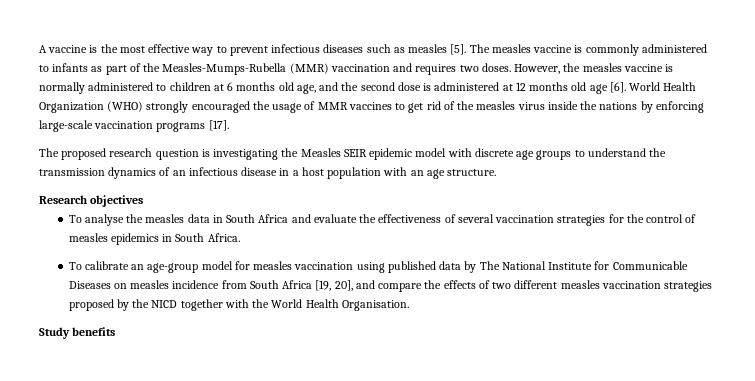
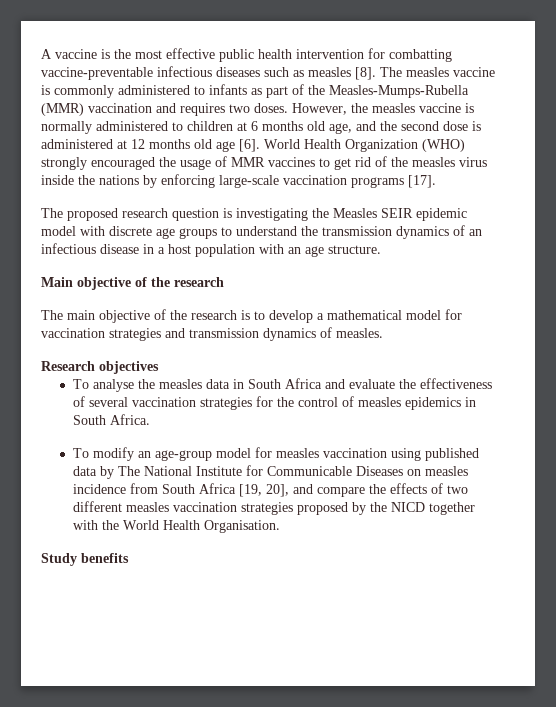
[191,46,268,56] way to prevent -> [219,48,452,62] [41,67,153,80] public health intervention for combatting vaccine-preventable
[450,44,467,55] [5]. -> [355,67,376,80] [8].
(497, 172) none -> [41,277,224,290] [41,309,462,323] [41,327,383,341] // Main objective of the research // The main objective of the research is to develop a mathematical model for vaccination strategies and transmission dynamics of measles.
[84,261,129,270] calibrate -> [93,447,135,461] modify

